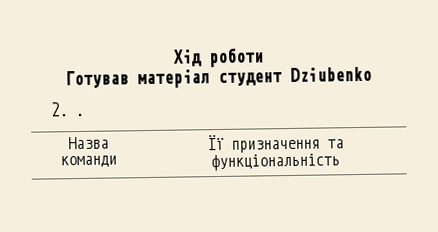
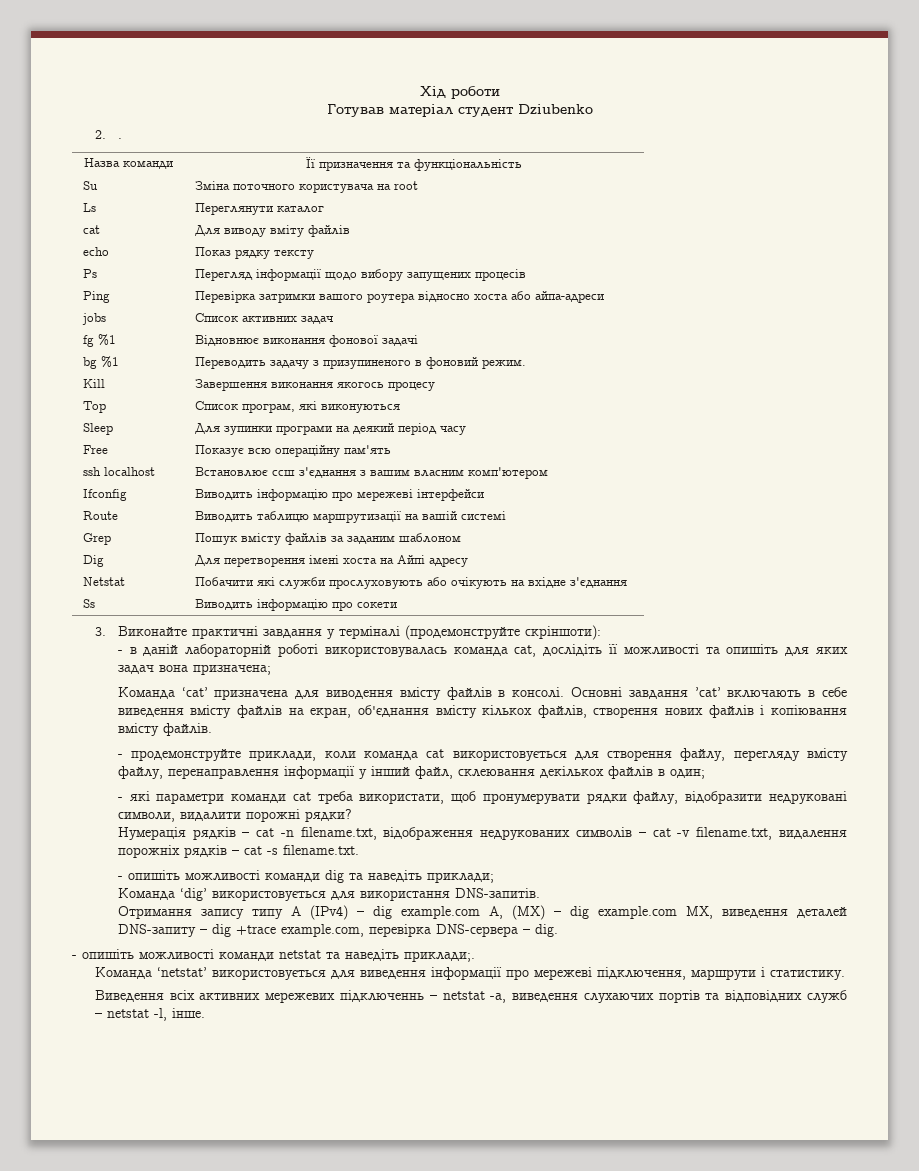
(340, 162) none -> [83,181,99,190] [195,181,419,193] [83,203,97,212] [195,203,325,215] [83,225,101,234] [195,225,351,237] [83,247,110,256] [195,247,315,259] [83,269,98,278] [195,269,527,281] [83,291,111,303] [195,291,605,303] [82,313,107,325] [195,313,334,324] [83,334,117,347] [195,335,419,347] [83,356,120,369] [195,357,527,369] [83,379,106,388] [195,379,436,391] [83,401,107,413] [195,401,401,413] [83,423,114,435] [195,423,467,435] [83,445,109,454] [195,445,392,457] [83,467,156,476] [195,467,549,479] [83,489,128,501] [195,489,485,501] [83,511,119,520] [195,511,507,523] [83,533,112,545] [195,533,462,545] [83,555,105,567] [195,555,469,567] [83,577,126,586] [195,577,628,589] [83,599,96,608] [195,599,398,611] [94,625,601,640] [117,644,849,657] [117,664,271,675] [117,687,847,700] [117,705,847,718] [117,723,212,736] [117,748,848,761] [117,766,705,779] [117,791,847,804] [117,809,352,822] [117,827,848,840] [117,845,359,858] [117,870,494,883] [117,888,540,901] [117,905,847,920] [117,924,558,937] [72,949,475,962] [94,967,845,980] [94,990,847,1003] [94,1008,205,1021] // Su | Зміна поточного користувача на root // Ls | Переглянути каталог // cat | Для виводу вміту файлів // echo | Показ рядку тексту // Ps | Перегляд інформації щодо вибору запущених процесів // Ping | Перевірка затримки вашого роутера відносно хоста або айпа-адреси // jobs | Список активних задач // fg %1 | Відновнює виконання фонової задачі // bg %1 | Переводить задачу з призупиненого в фоновий режим. // Kill | Завершення виконання якогось процесу // Top | Список програм, які виконуються // Sleep | Для зупинки програми на деякий період часу // Free | Показує всю операційну пам'ять // ssh localhost | Встановлює ссш з'єднання з вашим власним комп'ютером // Ifconfig | Виводить інформацію про мережеві інтерфейси // Route | Виводить таблицю маршрутизації на вашій системі // Grep | Пошук вмісту файлів за заданим шаблоном // Dig | Для перетворення імені хоста на Айпі адресу // Netstat | Побачити які служби прослуховують або очікують на вхідне з'єднання // Ss | Виводить інформацію про сокети // 3. Виконайте практичні завдання у терміналі (продемонструйте скріншоти): // - в даній лабораторній роботі використовувалась команда cat, дослідіть її можливості та опишіть для яких задач вона призначена; // Команда ‘cat’ призначена для виводення вмісту файлів в консолі. Основні завдання ’cat’ включають в себе виведення вмісту файлів на екран, об'єднання вмісту кількох файлів, створення нових файлів і копіювання вмісту файлів. // - продемонструйте приклади, коли команда cat використовується для створення файлу, перегляду вмісту файлу, перенаправлення інформації у інший файл, склеювання декількох файлів в один; // - які параметри команди cat треба використати, щоб пронумерувати рядки файлу, відобразити недруковані символи, видалити порожні рядки? // Нумерація рядків – cat -n filename.txt, відображення недрукованих символів – cat -v filename.txt, видалення порожніх рядків – cat -s filename.txt. // - опишіть можливості команди dig та наведіть приклади; // Команда ‘dig’ використовується для використання DNS-запитів. // Отримання запису типу А (IPv4) – dig example.com A, (MX) – dig example.com MX, виведення деталей DNS-запиту – dig +trace example.com, перевірка DNS-сервера – dig. // - опишіть можливості команди netstat та наведіть приклади;. // Команда ‘netstat’ використовується для виведення інформації про мережеві підключення, маршрути і статистику. // Виведення всіх активних мережевих підключеннь – netstat -a, виведення слухаючих портів та відповідних служб – netstat -l, інше.

